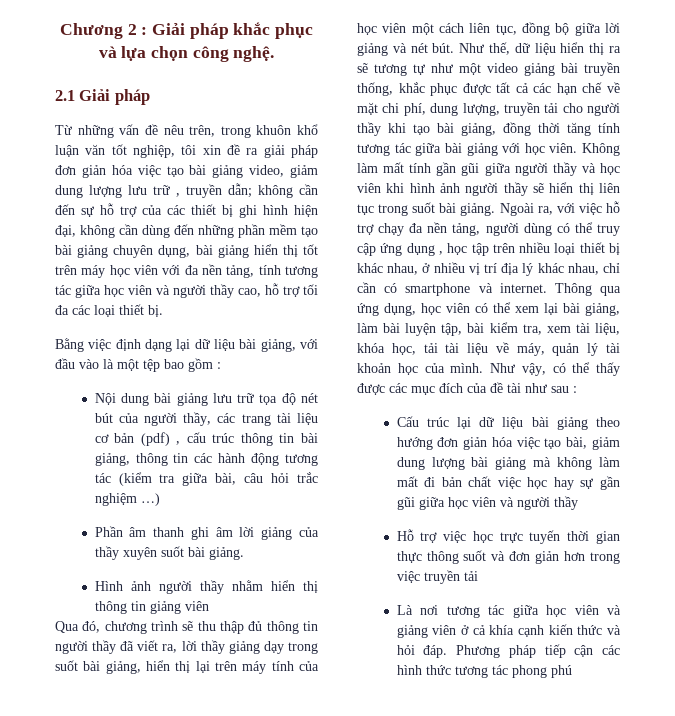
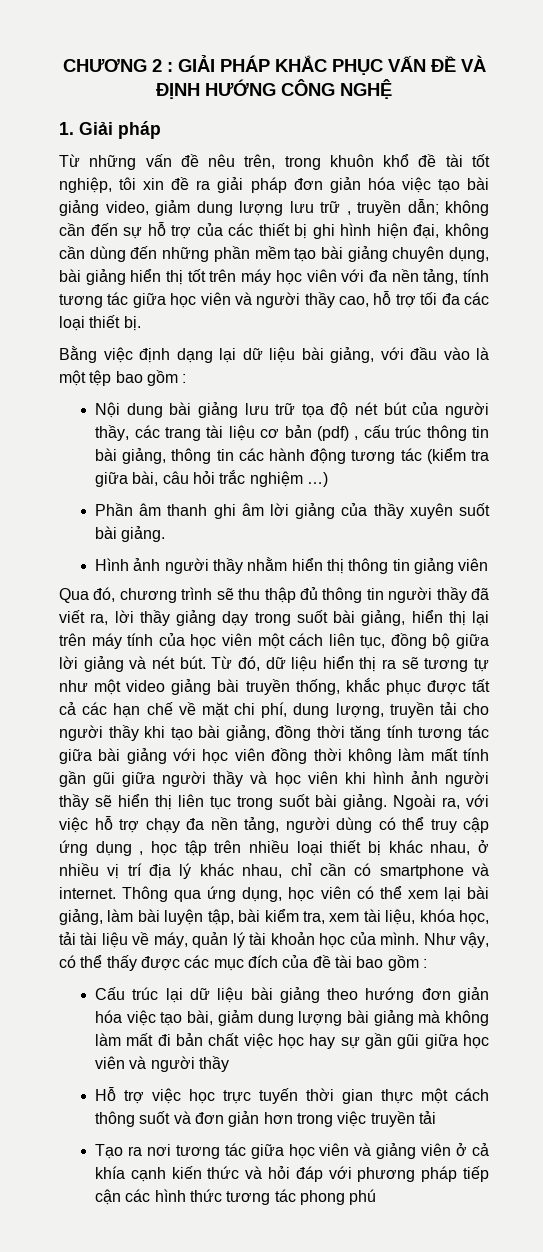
[59,23,123,39] Chương -> [62,59,147,72] CHƯƠNG
[151,22,314,39] [98,46,275,62] [55,90,75,101] Giải pháp khắc phục và lựa chọn công nghệ. // 2.1 -> [177,55,486,75] [156,79,392,99] [59,122,74,135] GIẢI PHÁP KHẮC PHỤC VẤN ĐỀ VÀ ĐỊNH HƯỚNG CÔNG NGHỆ // 1.
[55,144,106,157] luận văn -> [418,154,463,167] đề tài
[459,42,510,55] Như thế, -> [211,656,260,671] Từ đó,
[549,143,620,156] viên. Không -> [234,748,392,764] viên đồng thời không
[525,383,569,393] như sau -> [356,955,419,971] bao gồm
(422, 557) none -> [421,1088,490,1104] một cách
[396,605,413,615] Là -> [95,1144,143,1159] Tạo ra
[423,645,501,658] đáp. Phương -> [295,1166,416,1182] đáp với phương

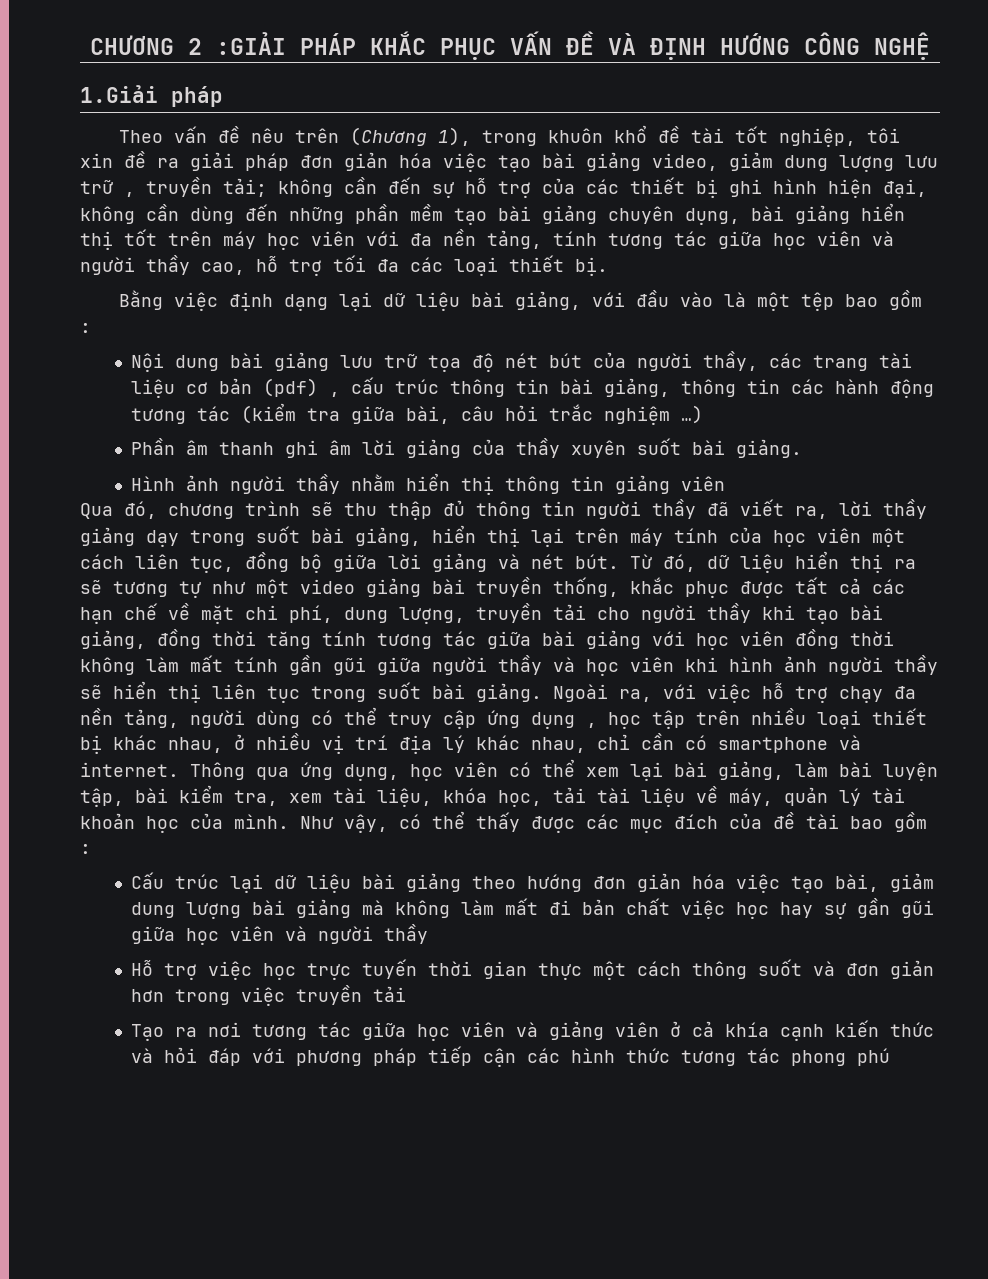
[166,55,215,72] : GIẢI -> [216,32,286,55] :GIẢI
[59,122,113,135] 1. Giải -> [80,85,158,103] 1.Giải
[59,154,137,170] Từ những -> [118,130,163,143] Theo
[244,154,276,169] trên, -> [294,127,471,146] trên (Chương 1),
[407,199,439,215] dẫn; -> [223,178,267,197] tải;

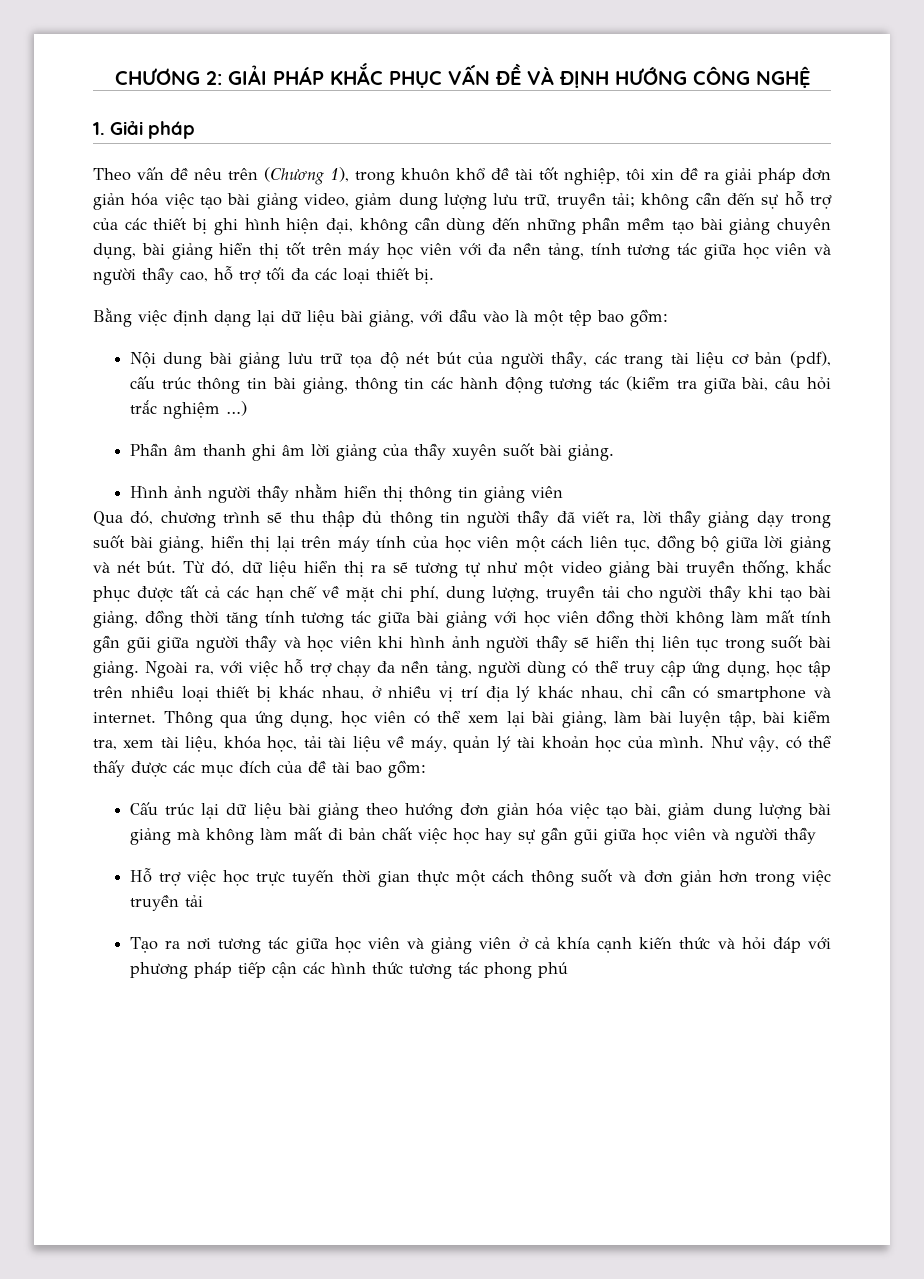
[188,32,286,55] 2 :GIẢI -> [205,65,267,85] 2: GIẢI
[80,85,158,103] 1.Giải -> [93,121,143,135] 1. Giải
[80,180,135,197] trữ , -> [524,194,551,207] trữ,
[888,290,922,310] [80,323,91,333] gồm : -> [630,309,668,327] gồm:
[263,378,341,397] (pdf) , -> [789,351,831,368] (pdf),
[531,712,597,729] dụng , -> [726,661,770,678] dụng,
[894,812,927,832] [80,844,91,854] gồm : -> [388,760,426,778] gồm:

